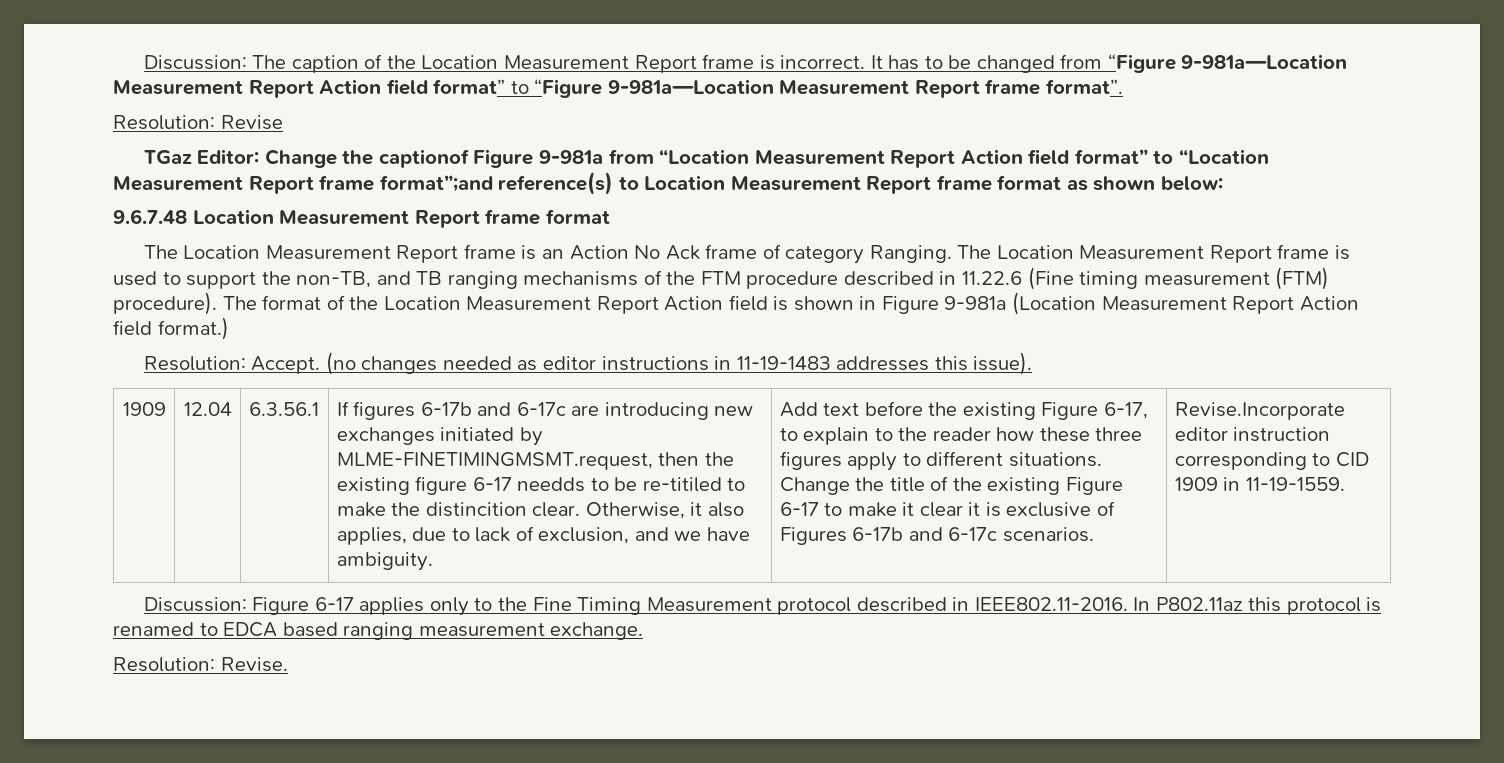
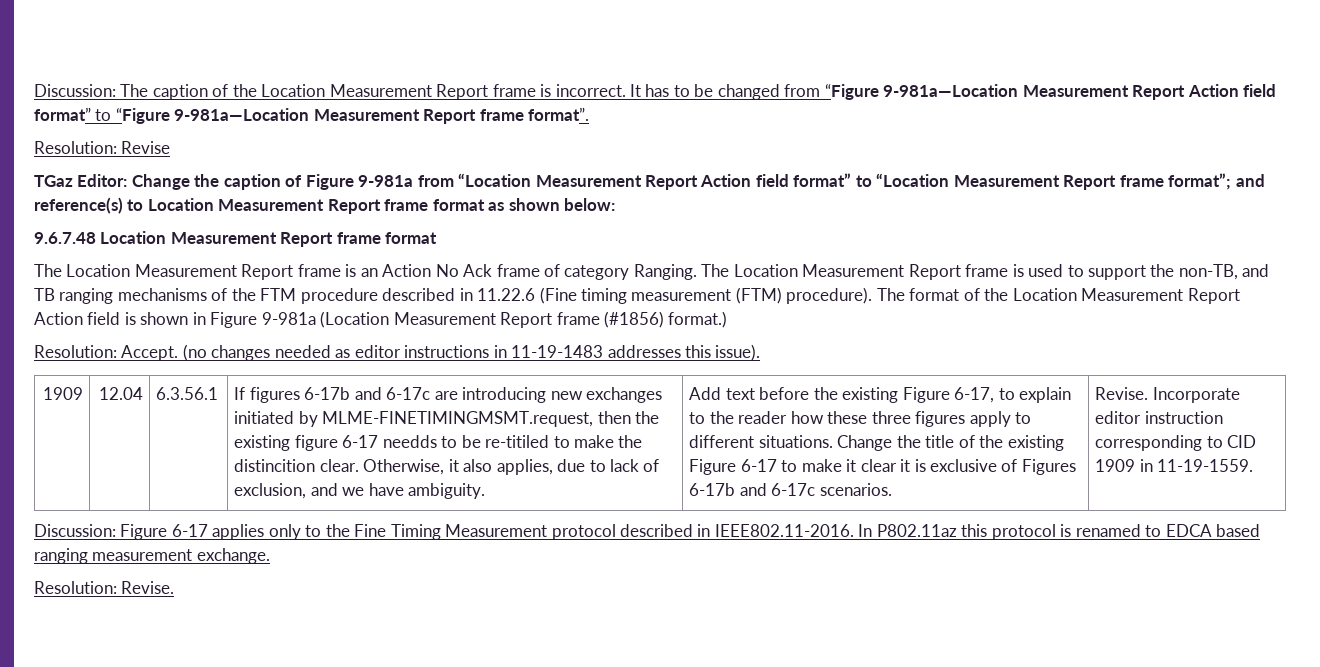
[378,149,469,168] captionof -> [223,174,303,190] caption of
[379,175,493,192] format”;and -> [1168,173,1265,190] format”; and
[1299,296,1359,311] [113,320,152,336] Action field -> [556,311,665,328] frame (#1856)
[1174,402,1345,420] Revise.Incorporate -> [1095,387,1240,403] Revise. Incorporate

